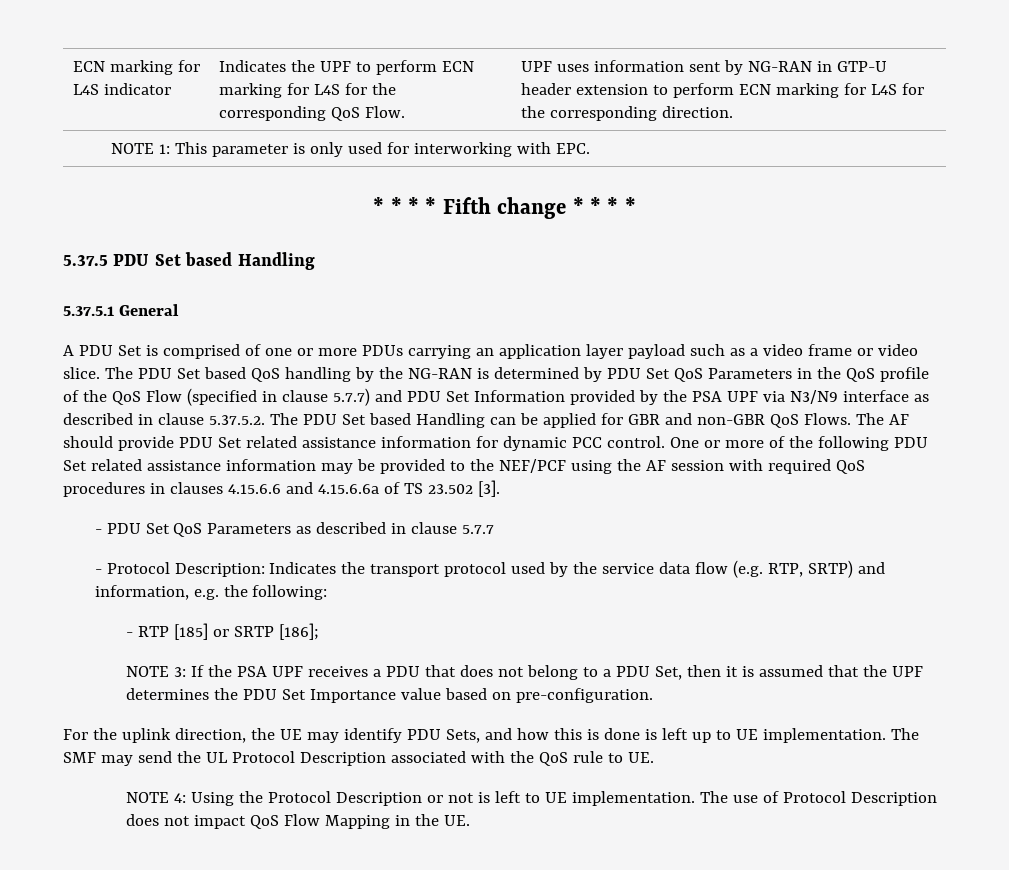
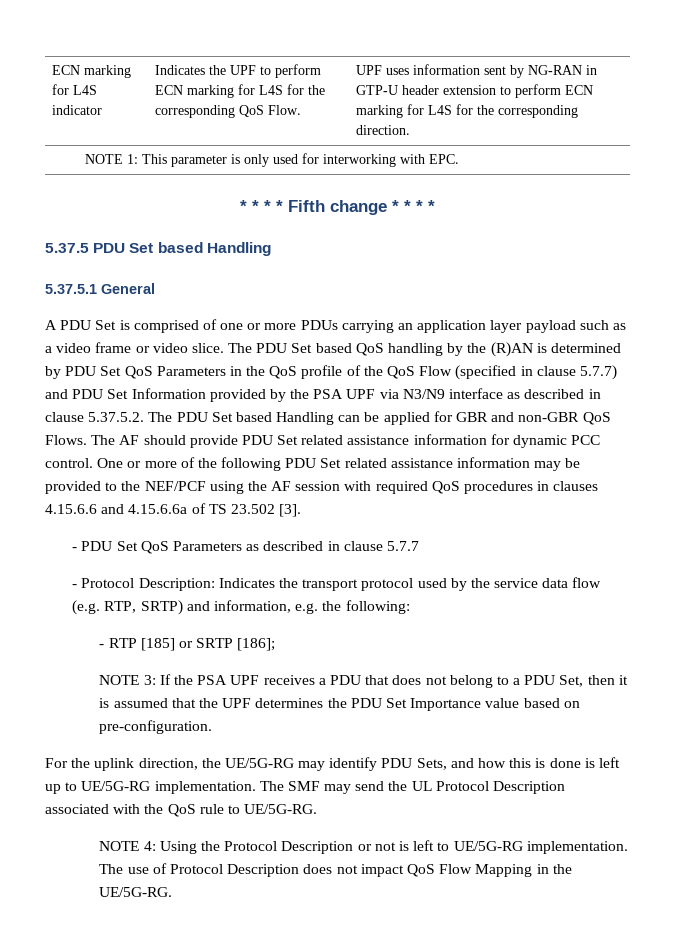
[407,368,472,379] NG-RAN -> [490,342,533,357] (R)AN
[279,729,302,740] UE -> [224,758,294,768] UE/5G-RG
[735,729,758,740] UE -> [81,781,151,791] UE/5G-RG
[627,752,654,763] UE. -> [244,804,318,814] UE/5G-RG.
[544,792,567,803] UE -> [453,841,523,851] UE/5G-RG
[443,815,470,826] UE. -> [99,887,173,897] UE/5G-RG.

